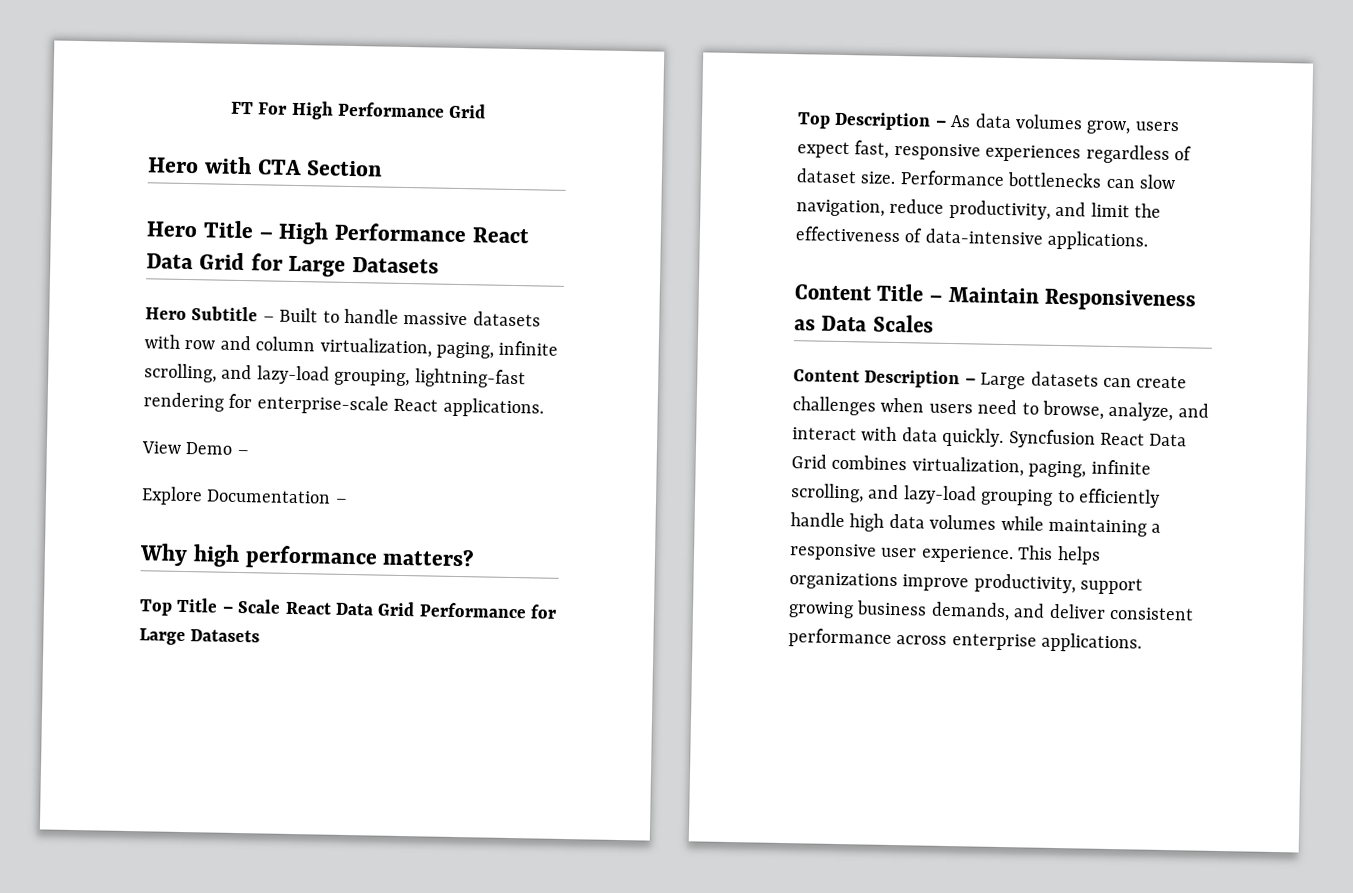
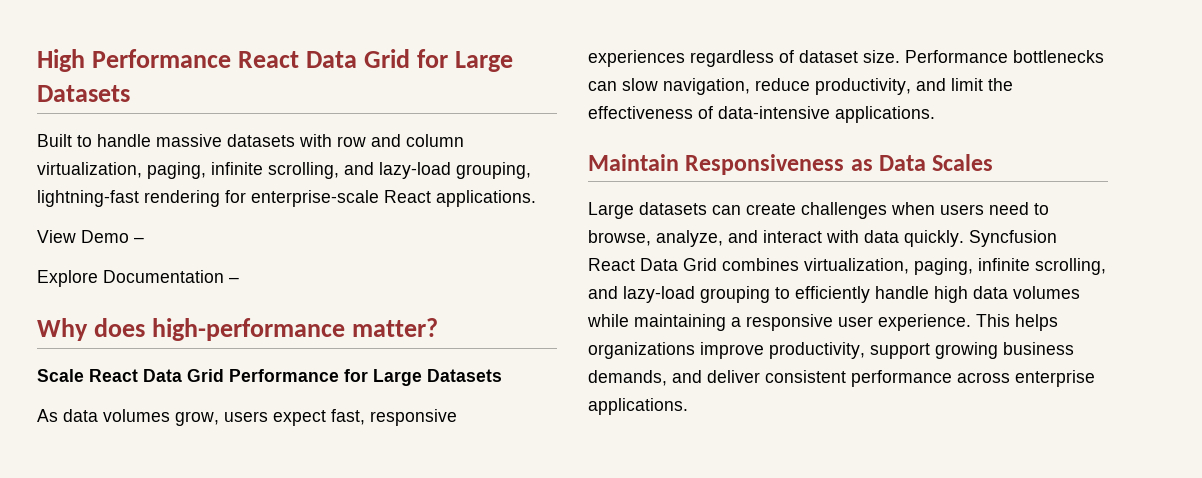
[230,100,487,120] [147,156,384,177] [146,220,273,239] FT For High Performance Grid // Hero with CTA Section // Hero Title – -> (37, 60) none
[145,306,275,322] Hero Subtitle – -> (130, 93) none
[192,544,476,570] [139,597,233,616] high performance matters? // Top Title – -> [94,318,439,341] does high-performance matter? //
[797,111,947,131] Top Description – -> (502, 375) none
[794,283,943,302] Content Title – -> (935, 114) none
[793,369,976,389] Content Description – -> (994, 162) none

